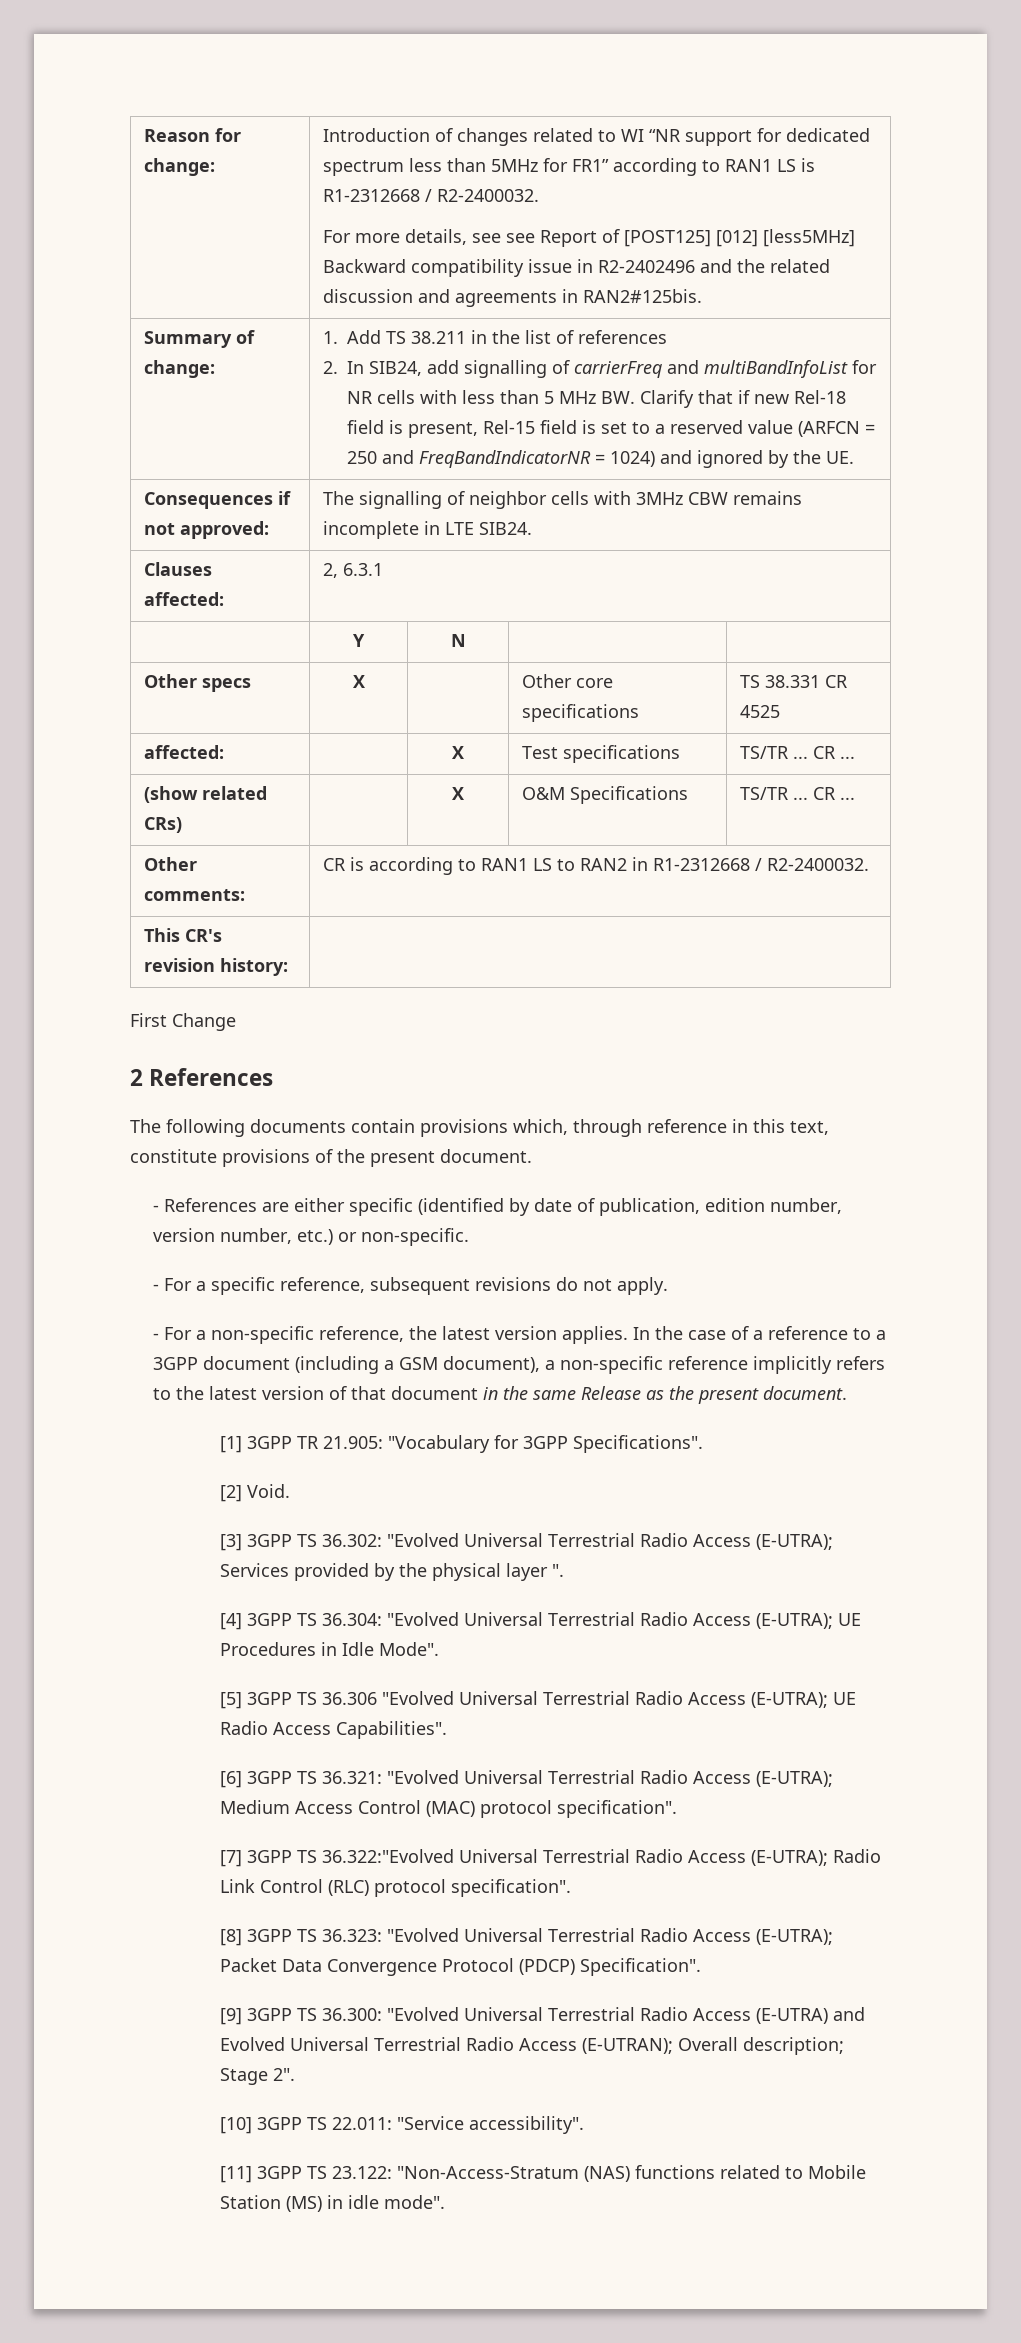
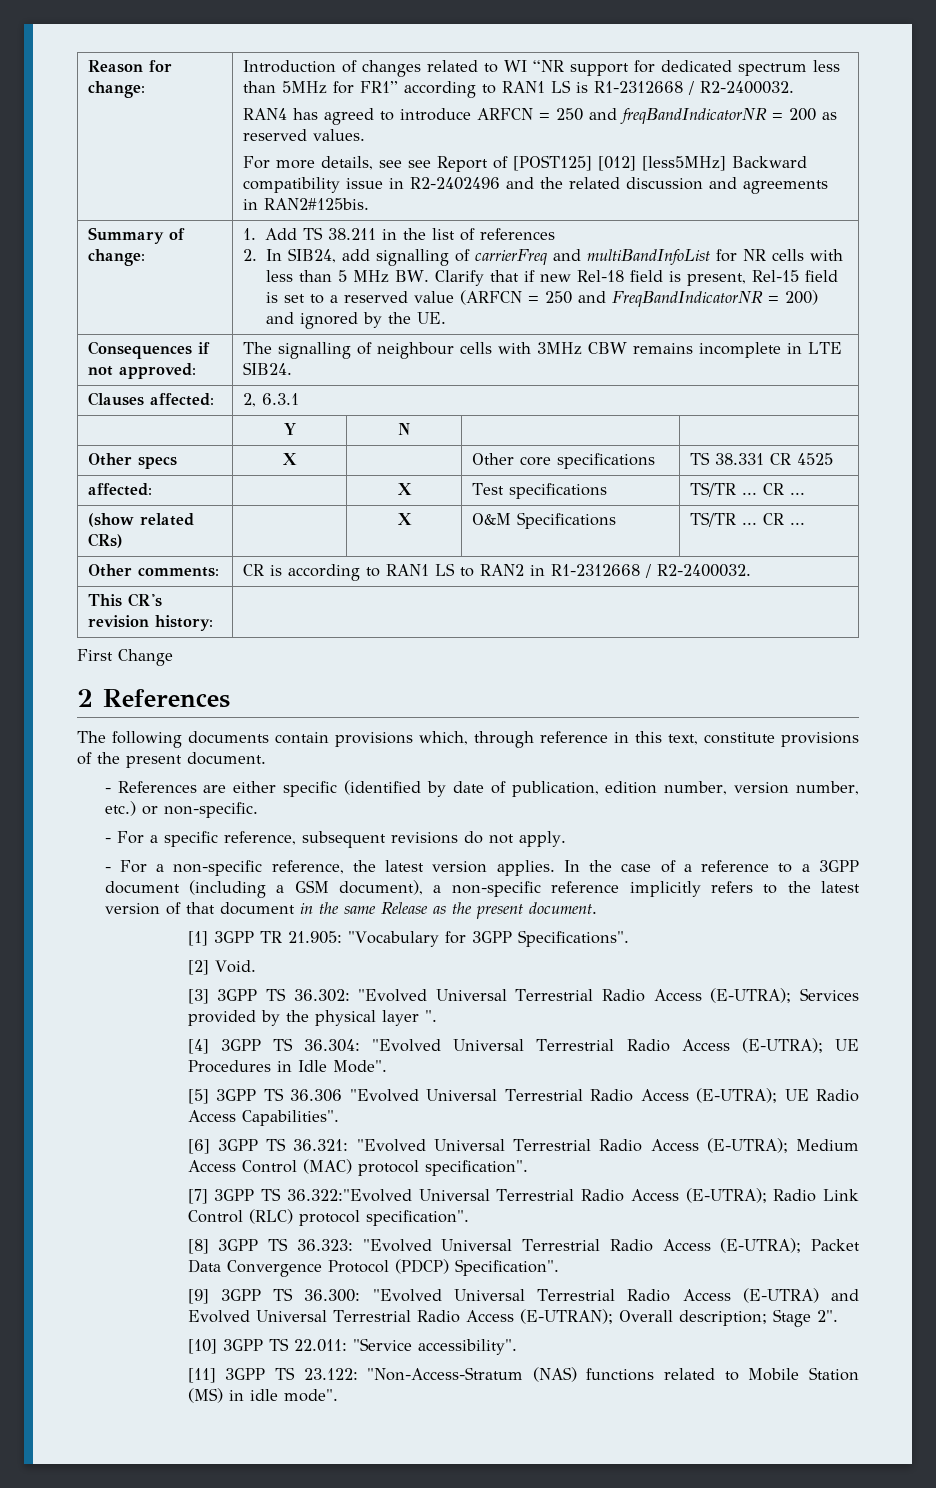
(540, 195) none -> [243,108,838,125] [243,129,366,141] // RAN4 has agreed to introduce ARFCN = 250 and freqBandIndicatorNR = 200 as reserved values.
[610,451,656,467] 1024) -> [784,290,818,305] 200)
[469,491,548,509] neighbor -> [377,342,455,359] neighbour

